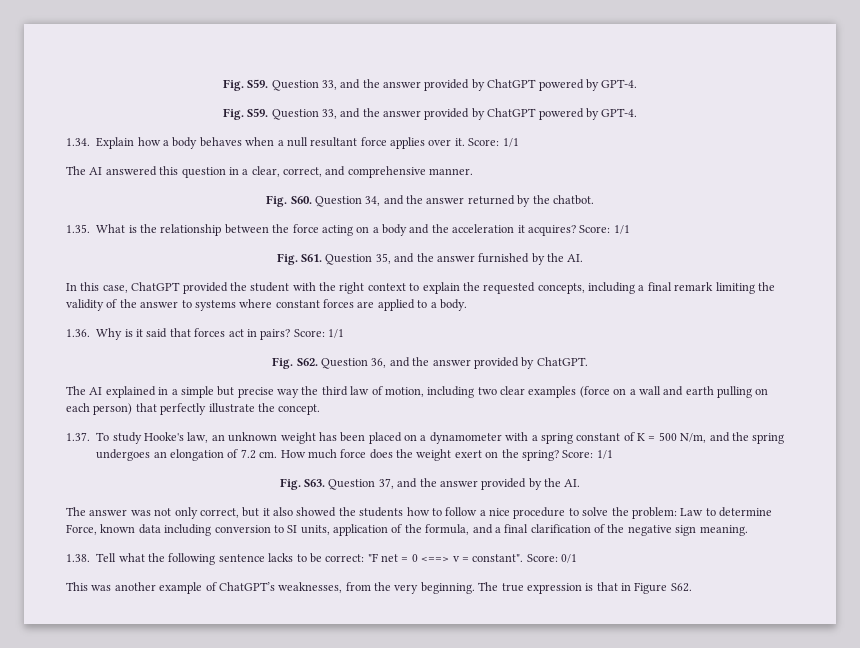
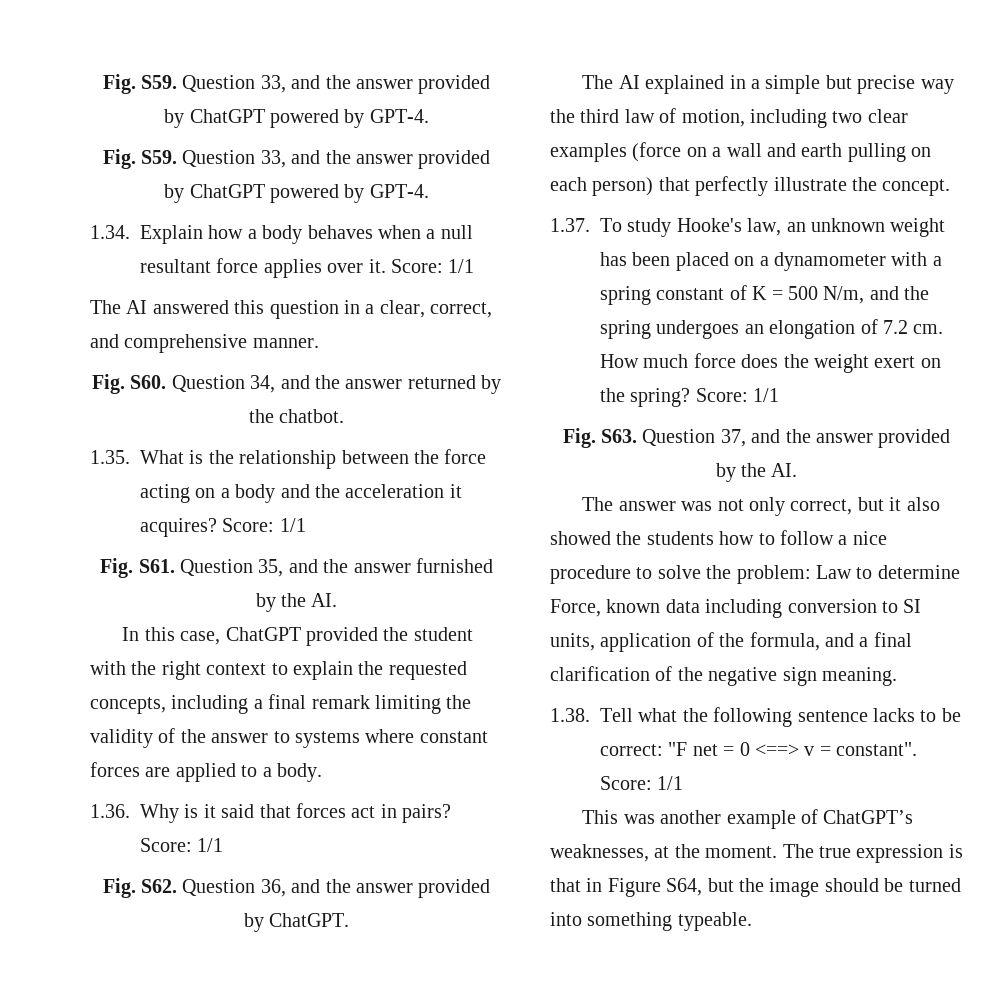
[561,554,577,563] 0/1 -> [657,776,684,790] 1/1
[345,582,475,594] from the very beginning. -> [654,844,778,858] at the moment.
[670,583,692,592] S62. -> [666,878,961,897] [550,912,752,931] S64, but the image should be turned into something typeable.

